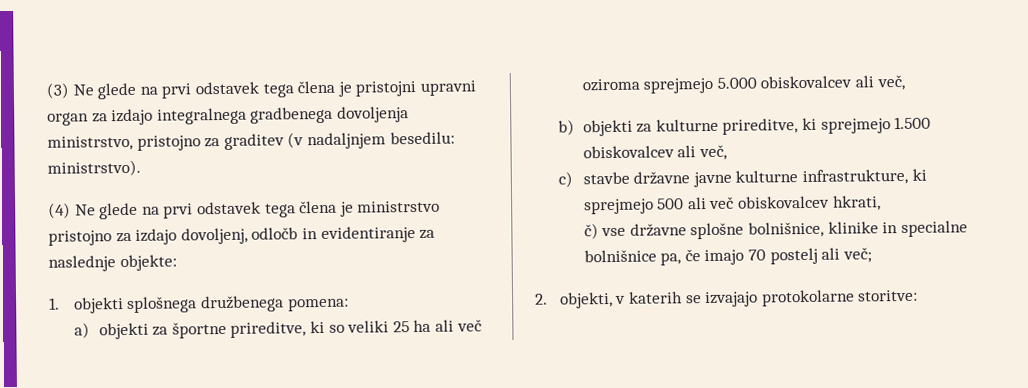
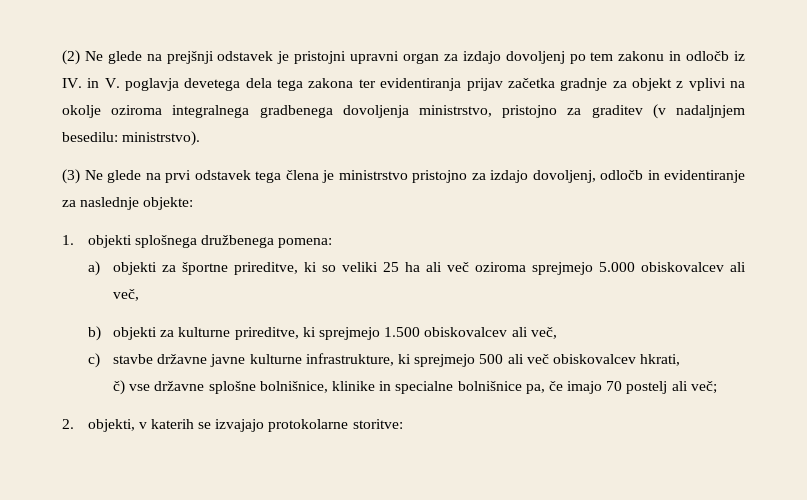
[46,80,336,100] (3) Ne glede na prvi odstavek tega člena -> [62,50,274,65] (2) Ne glede na prejšnji odstavek
(154, 117) none -> [505,51,746,64] [62,78,746,91] [62,105,163,118] dovoljenj po tem zakonu in odločb iz IV. in V. poglavja devetega dela tega zakona ter evidentiranja prijav začetka gradnje za objekt z vplivi na okolje oziroma
[48,202,71,219] (4) -> [62,169,80,184] (3)

